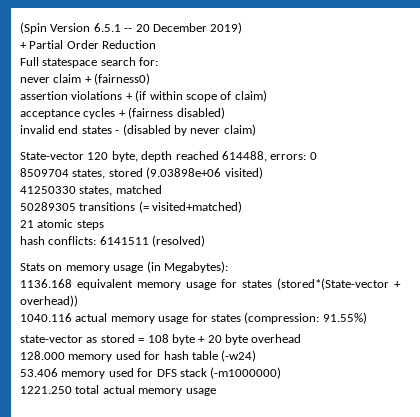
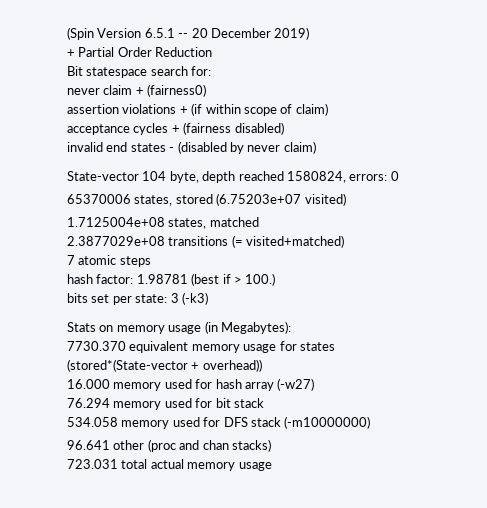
[20,57,39,66] Full -> [67,66,83,76] Bit
[87,152,109,160] 120 -> [142,171,167,181] 104
[221,151,267,162] 614488, -> [286,171,346,183] 1580824,
[20,168,69,177] 8509704 -> [67,194,131,204] 65370006
[146,167,222,179] (9.03898e+06 -> [216,193,302,206] (6.75203e+07
[20,186,76,194] 41250330 -> [67,217,165,227] 1.7125004e+08
[20,202,76,211] 50289305 -> [67,236,165,246] 2.3877029e+08
[20,220,34,228] 21 -> [67,255,75,265] 7
[48,235,206,247] conflicts: 6141511 (resolved) -> [96,273,276,286] [67,292,208,305] factor: 1.98781 (best if > 100.) // bits set per state: 3 (-k3)
[20,279,72,288] 1136.168 -> [67,341,126,351] 7730.370
[20,312,367,324] [20,334,302,345] [20,350,257,362] [20,368,58,377] 1040.116 actual memory usage for states (compression: 91.55%) // state-vector as stored = 108 byte + 20 byte overhead // 128.000 memory used for hash table (-w24) // 53.406 -> [67,378,315,391] [67,398,264,410] [67,417,118,427] 16.000 memory used for hash array (-w27) // 76.294 memory used for bit stack // 534.058
[210,367,282,379] [20,386,72,394] (-m1000000) // 1221.250 -> [284,416,371,429] [67,439,271,452] [67,459,118,469] (-m10000000) // 96.641 other (proc and chan stacks) // 723.031

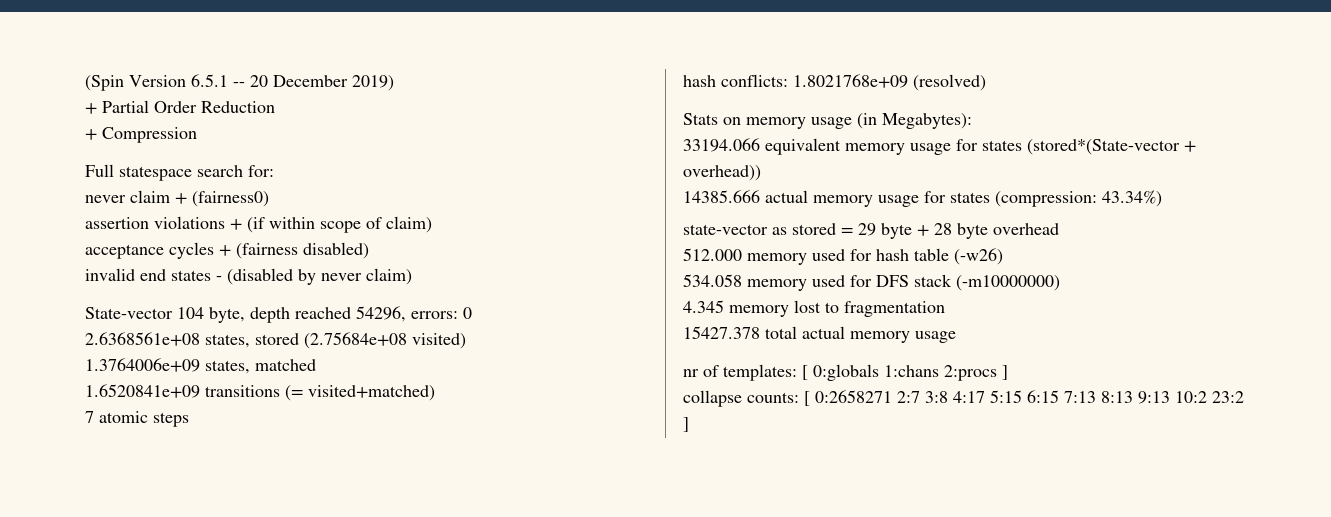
[67,66,83,76] Bit -> [85,127,197,143] [85,164,114,177] + Compression // Full
[286,171,346,183] 1580824, -> [356,306,406,322] 54296,
[67,194,131,204] 65370006 -> [85,332,200,346] 2.6368561e+08
[216,193,302,206] (6.75203e+07 -> [304,332,407,349] (2.75684e+08
[67,217,165,227] 1.7125004e+08 -> [85,358,200,372] 1.3764006e+09
[67,236,165,246] 2.3877029e+08 -> [85,384,200,398] 1.6520841e+09
[96,273,276,286] [67,292,208,305] factor: 1.98781 (best if > 100.) // bits set per state: 3 (-k3) -> [721,74,986,91] conflicts: 1.8021768e+09 (resolved)
[67,341,126,351] 7730.370 -> [683,138,760,152] 33194.066
[67,378,315,391] [67,398,264,410] 16.000 memory used for hash array (-w27) // 76.294 memory used for bit stack -> [683,190,1162,207] [683,223,1059,239] [683,248,1003,265] 14385.666 actual memory usage for states (compression: 43.34%) // state-vector as stored = 29 byte + 28 byte overhead // 512.000 memory used for hash table (-w26)
[67,439,271,452] [67,459,272,471] 96.641 other (proc and chan stacks) // 723.031 total actual memory usage -> [683,300,945,317] [683,326,956,343] [683,364,1008,381] [683,390,1244,407] [683,417,689,432] 4.345 memory lost to fragmentation // 15427.378 total actual memory usage // nr of templates: [ 0:globals 1:chans 2:procs ] // collapse counts: [ 0:2658271 2:7 3:8 4:17 5:15 6:15 7:13 8:13 9:13 10:2 23:2 ]

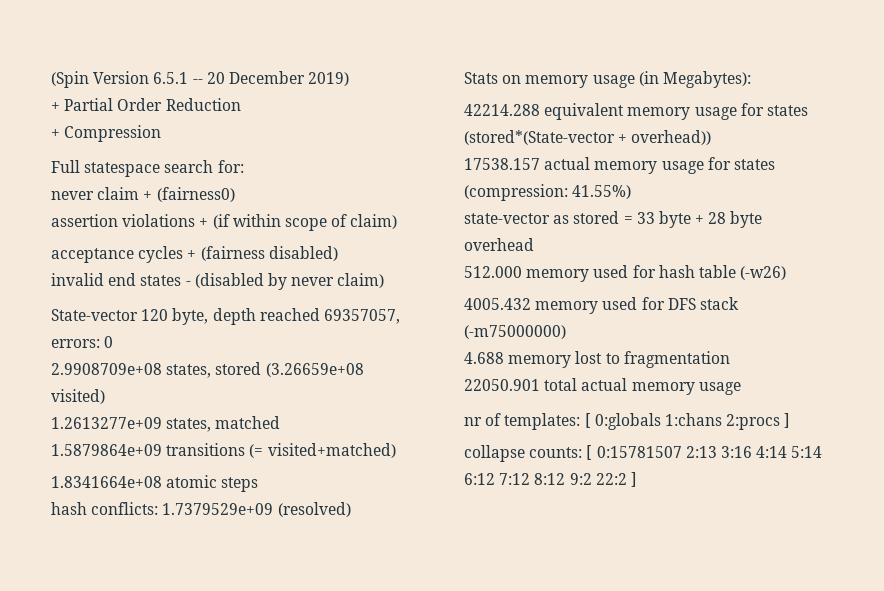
[177,307,204,319] 104 -> [141,309,169,321] 120
[356,306,406,322] 54296, -> [323,309,400,324] 69357057,
[85,332,200,346] 2.6368561e+08 -> [51,363,162,375] 2.9908709e+08
[304,332,407,349] (2.75684e+08 -> [265,363,364,377] (3.26659e+08
[85,358,200,372] 1.3764006e+09 -> [51,417,162,429] 1.2613277e+09
[85,384,200,398] 1.6520841e+09 -> [51,444,162,456] 1.5879864e+09
[85,411,94,423] 7 -> [51,476,162,488] 1.8341664e+08
[793,74,908,88] 1.8021768e+09 -> [162,503,274,515] 1.7379529e+09
[683,138,760,152] 33194.066 -> [464,104,540,116] 42214.288
[683,190,760,203] 14385.666 -> [464,158,540,170] 17538.157
[1102,190,1162,207] 43.34%) -> [572,185,632,199] 41.55%)
[858,223,876,236] 29 -> [636,212,655,224] 33
[683,274,742,287] 534.058 -> [464,298,531,310] 4005.432
[956,275,1060,291] [683,300,724,313] (-m10000000) // 4.345 -> [464,325,566,339] [464,352,504,364] (-m75000000) // 4.688
[683,326,760,339] 15427.378 -> [464,379,540,391] 22050.901
[815,390,1244,404] 0:2658271 2:7 3:8 4:17 5:15 6:15 7:13 8:13 9:13 10:2 23:2 -> [596,446,823,458] [464,473,627,485] 0:15781507 2:13 3:16 4:14 5:14 6:12 7:12 8:12 9:2 22:2

